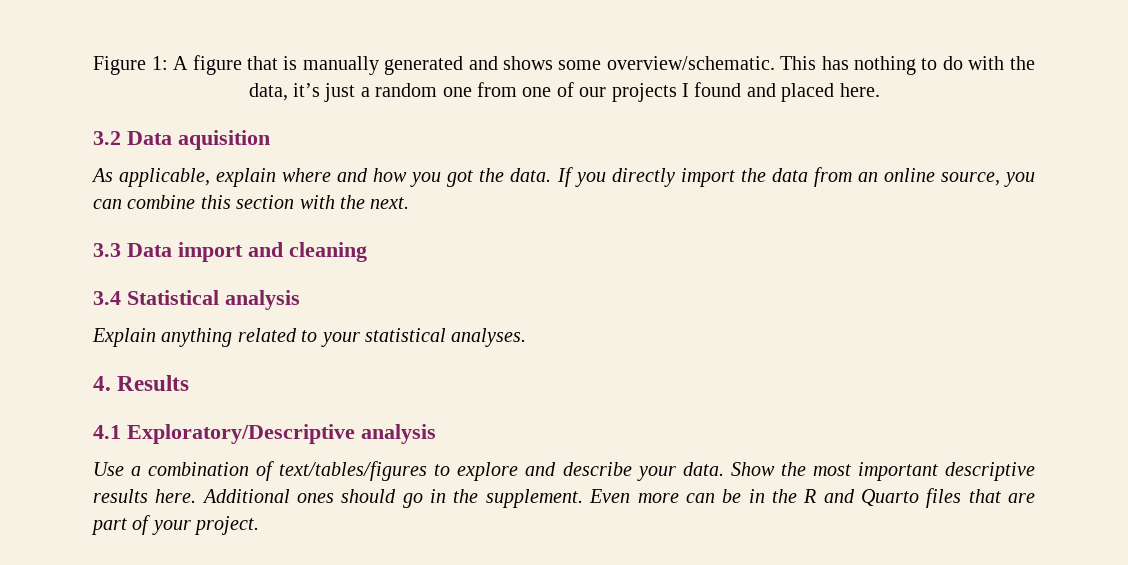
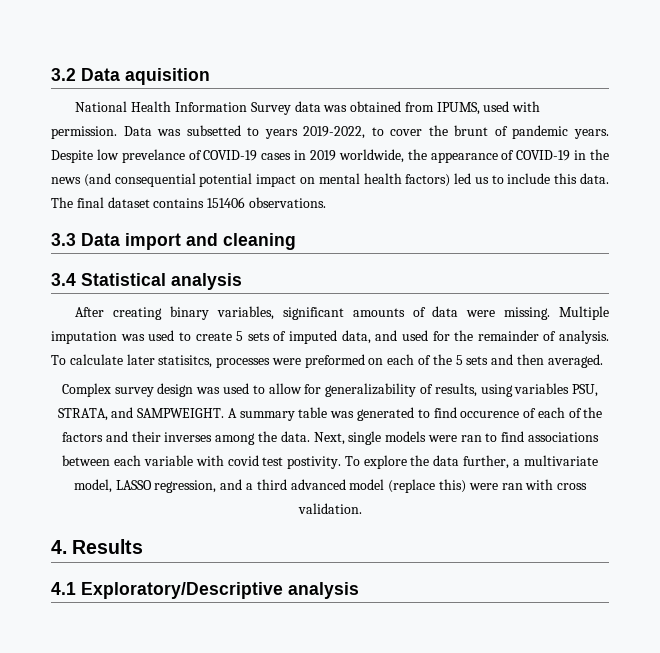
[93,55,1035,75] [248,82,880,102] [93,130,270,150] [91,167,1035,187] [93,195,410,209] Figure 1: A figure that is manually generated and shows some overview/schematic. This has nothing to do with the data, it’s just a random one from one of our projects I found and placed here. // 3.2 Data aquisition // As applicable, explain where and how you got the data. If you directly import the data from an online source, you can combine this section with the next. -> [51,68,210,85] [75,101,541,115] [51,125,610,139] [51,149,609,163] [51,173,609,187] [51,197,326,208] 3.2 Data aquisition // National Health Information Survey data was obtained from IPUMS, used with permission. Data was subsetted to years 2019-2022, to cover the brunt of pandemic years. Despite low prevelance of COVID-19 cases in 2019 worldwide, the appearance of COVID-19 in the news (and consequential potential impact on mental health factors) led us to include this data. The final dataset contains 151406 observations.
[92,328,527,347] Explain anything related to your statistical analyses. -> [75,306,609,320] [51,330,609,344] [51,354,603,368] [61,383,599,397] [57,407,603,421] [62,431,599,445] [62,455,598,469] [73,479,588,493] [297,503,362,514] After creating binary variables, significant amounts of data were missing. Multiple imputation was used to create 5 sets of imputed data, and used for the remainder of analysis. To calculate later statisitcs, processes were preformed on each of the 5 sets and then averaged. // Complex survey design was used to allow for generalizability of results, using variables PSU, STRATA, and SAMPWEIGHT. A summary table was generated to find occurence of each of the factors and their inverses among the data. Next, single models were ran to find associations between each variable with covid test postivity. To explore the data further, a multivariate model, LASSO regression, and a third advanced model (replace this) were ran with cross validation.
[93,461,1036,481] [93,488,1036,508] [91,515,260,535] // Use a combination of text/tables/figures to explore and describe your data. Show the most important descriptive results here. Additional ones should go in the supplement. Even more can be in the R and Quarto files that are part of your project. -> (359, 590) none

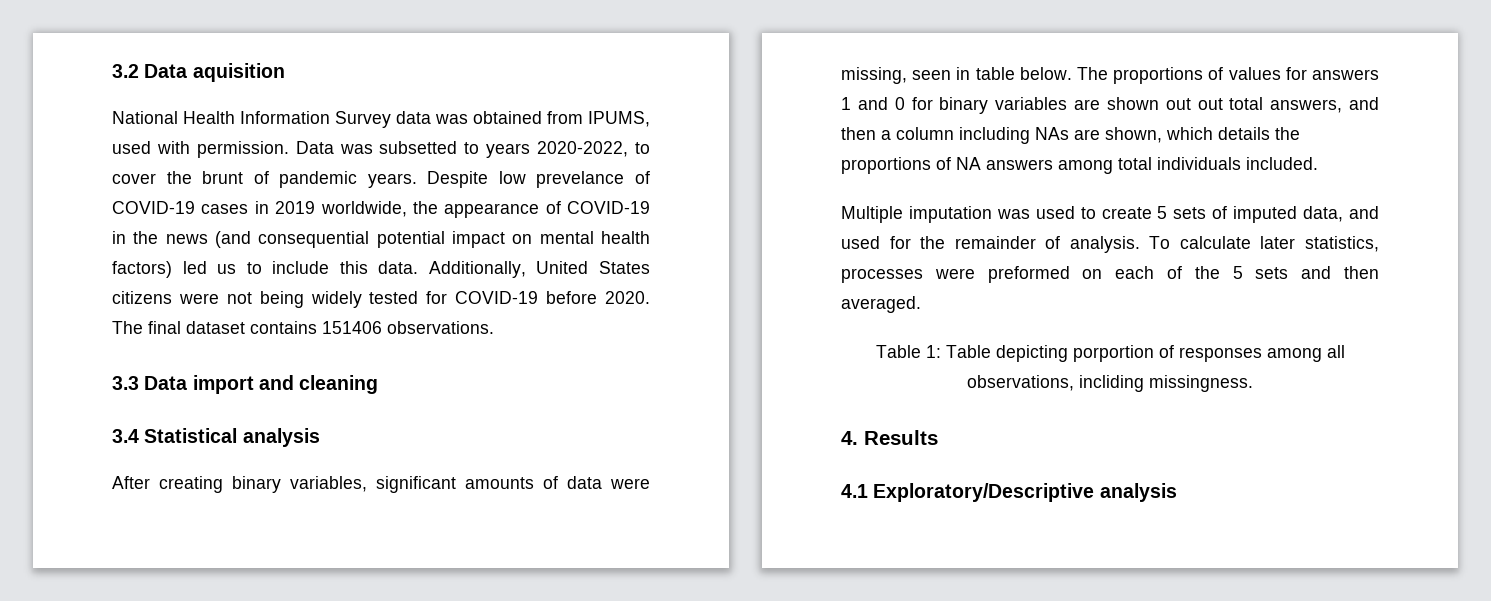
[303,126,366,139] 2019-2022, -> [537,141,629,157] 2020-2022,
(609, 178) none -> [428,261,650,278] [112,291,651,308] Additionally, United States citizens were not being widely tested for COVID-19 before 2020.
[504,307,551,320] missing. -> [841,67,1379,84] [841,97,1379,114] [841,127,1300,144] [841,157,1318,174] missing, seen in table below. The proportions of values for answers 1 and 0 for binary variables are shown out out total answers, and then a column including NAs are shown, which details the proportions of NA answers among total individuals included. //
[158,355,213,368] statisitcs, -> [1305,236,1379,252] statistics,
[61,383,599,397] [57,407,603,421] [62,431,599,445] [62,455,598,469] [73,479,588,493] [297,503,362,514] Complex survey design was used to allow for generalizability of results, using variables PSU, STRATA, and SAMPWEIGHT. A summary table was generated to find occurence of each of the factors and their inverses among the data. Next, single models were ran to find associations between each variable with covid test postivity. To explore the data further, a multivariate model, LASSO regression, and a third advanced model (replace this) were ran with cross validation. -> [875,345,1345,362] [967,375,1253,392] Table 1: Table depicting porportion of responses among all observations, incliding missingness.

